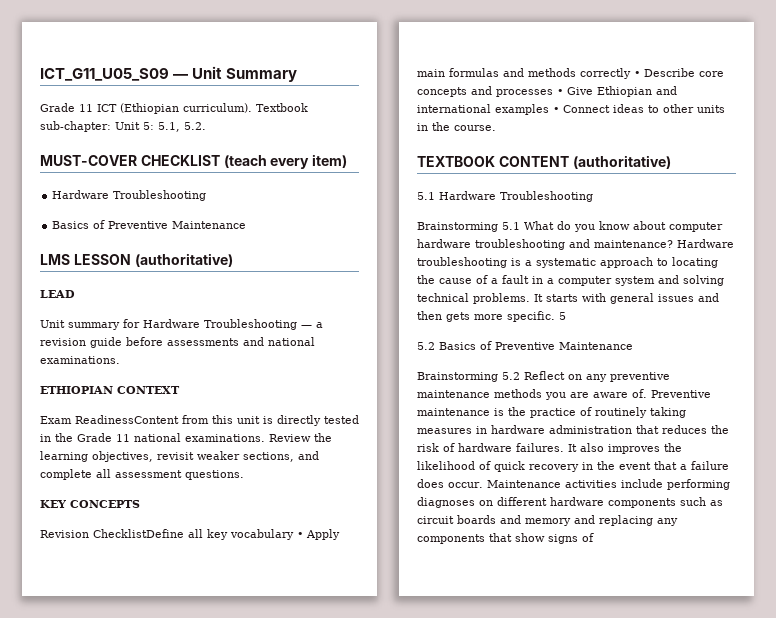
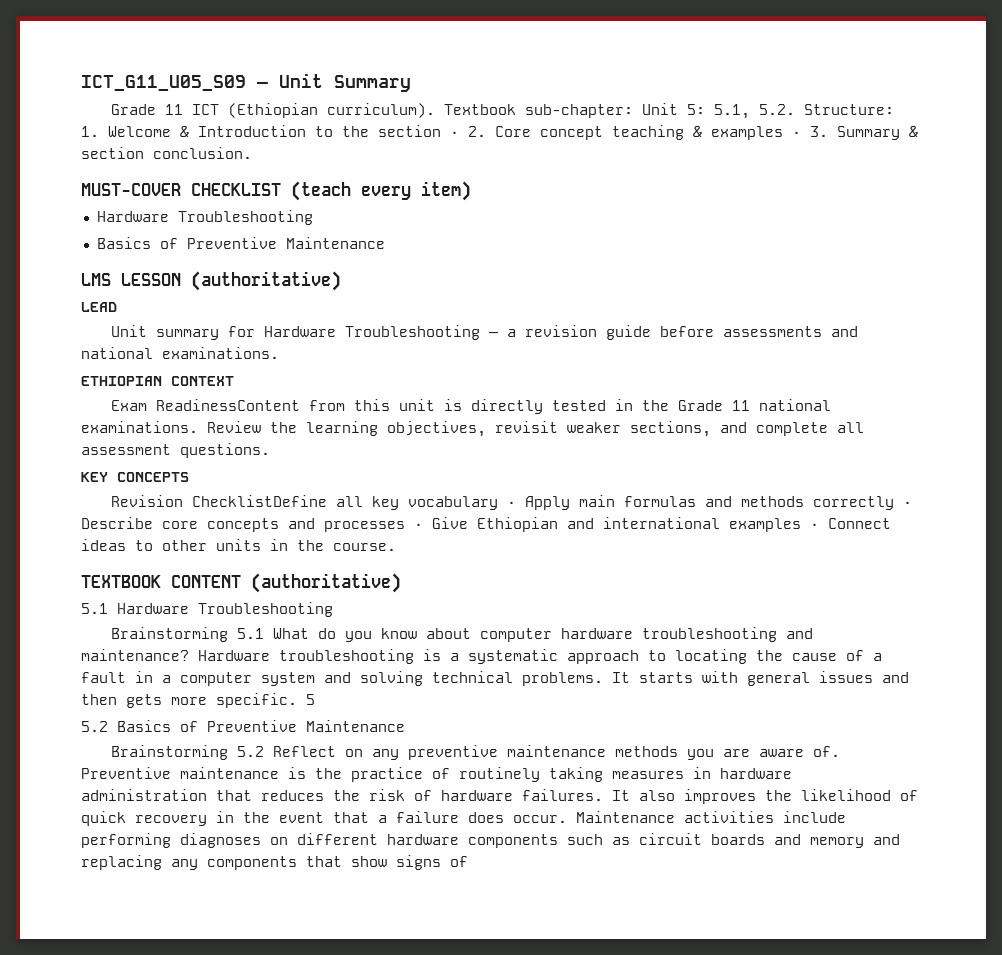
(206, 126) none -> [804,104,895,115] [81,125,918,140] [81,147,252,159] Structure: 1. Welcome & Introduction to the section • 2. Core concept teaching & examples • 3. Summary & section conclusion.

